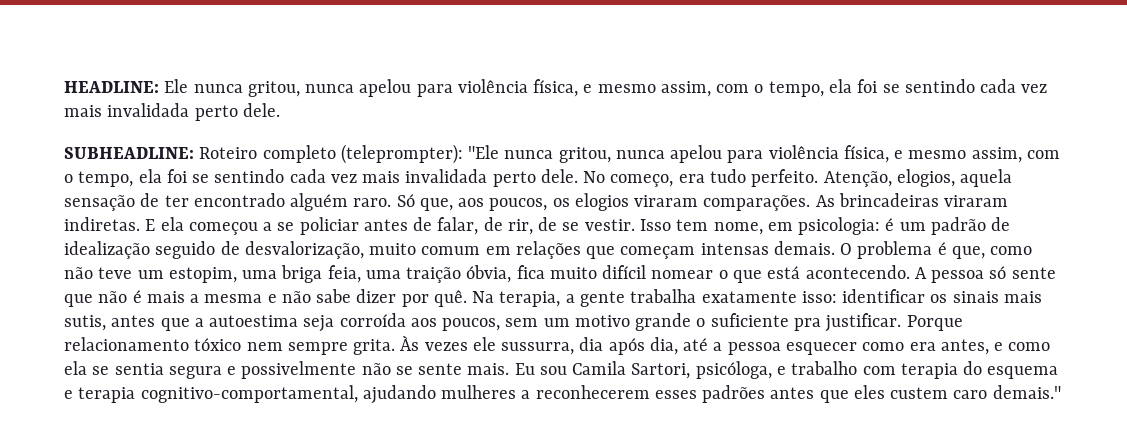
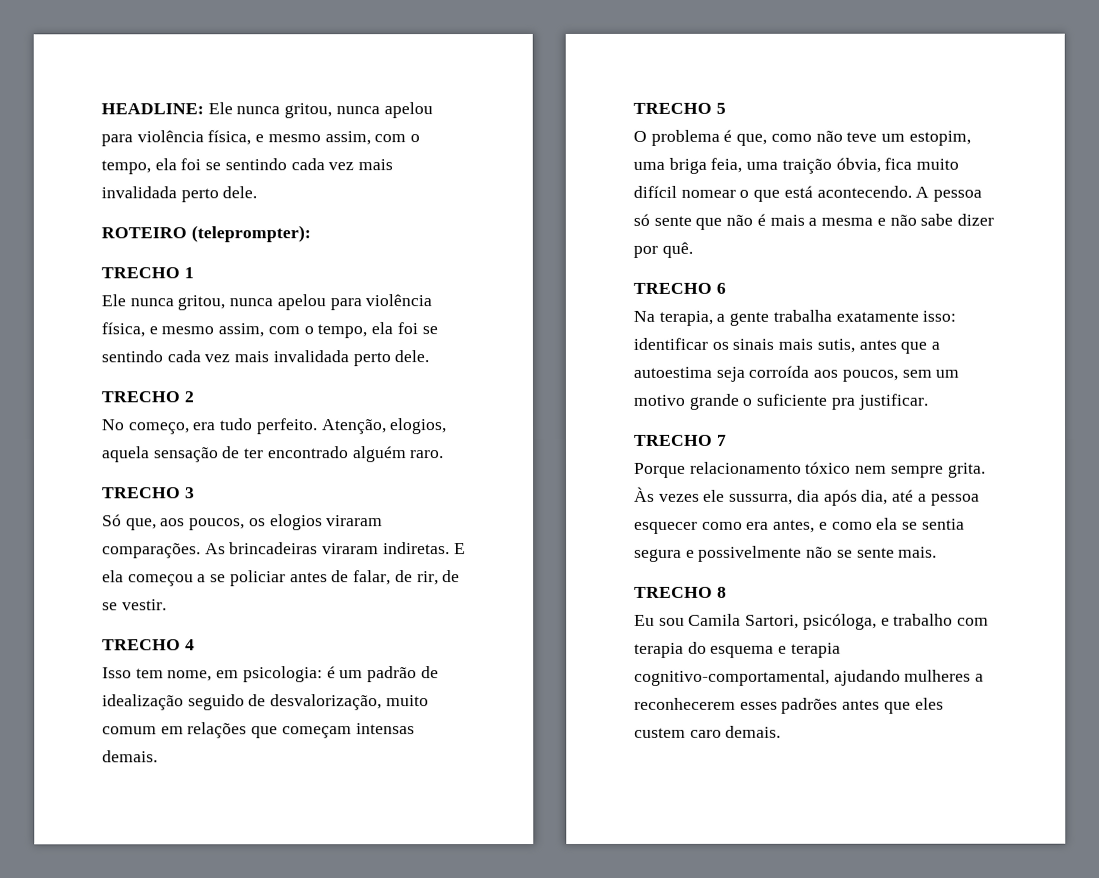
[64,144,500,164] SUBHEADLINE: Roteiro completo (teleprompter): "Ele -> [101,225,311,243] [101,267,194,279] [101,294,126,307] ROTEIRO (teleprompter): // TRECHO 1 // Ele
(578, 176) none -> [101,391,194,403] // TRECHO 2 //
(392, 202) none -> [102,487,195,499] // TRECHO 3 //
(635, 225) none -> [102,639,195,651] // TRECHO 4 //
(835, 248) none -> [633,102,726,114] // TRECHO 5 //
(467, 298) none -> [633,282,726,294] // TRECHO 6 //
(902, 322) none -> [633,434,727,446] // TRECHO 7 //
(510, 369) none -> [634,586,727,598] // TRECHO 8 //
[992,385,1061,399] demais." -> [725,725,782,738] demais.

